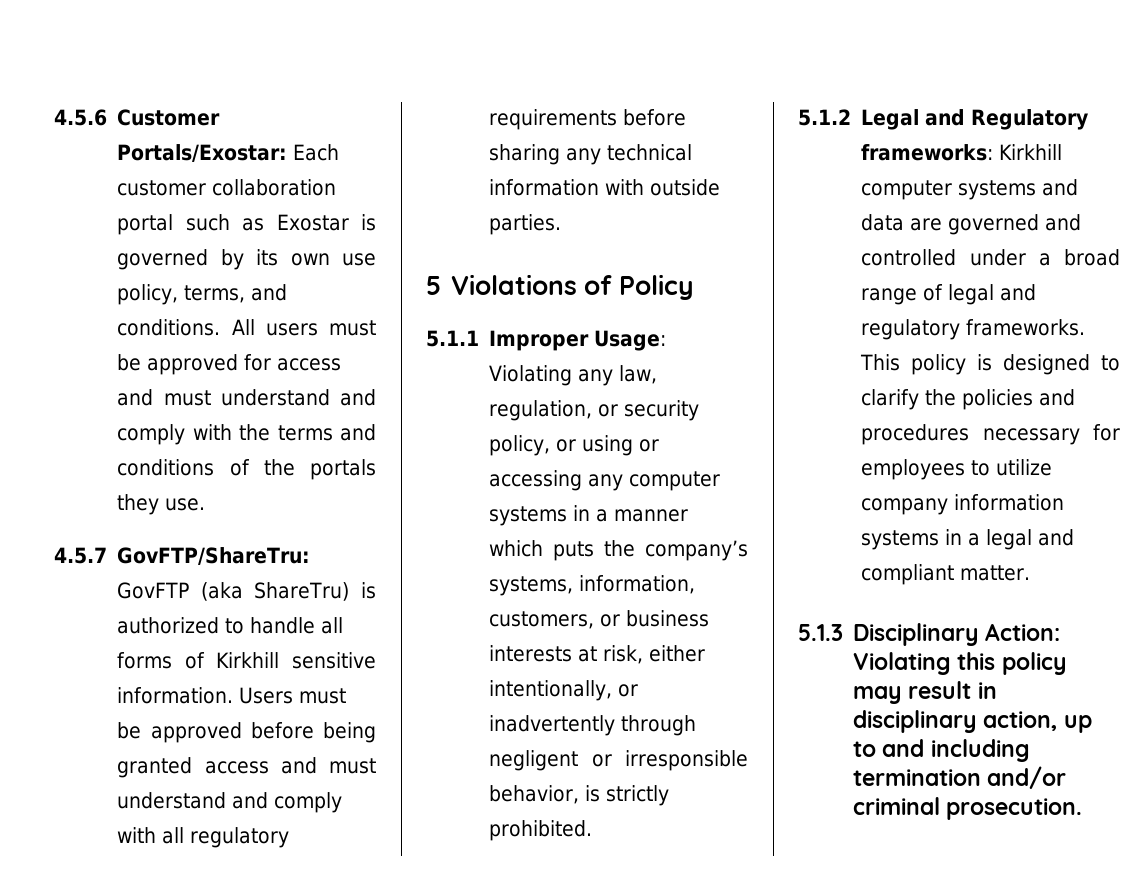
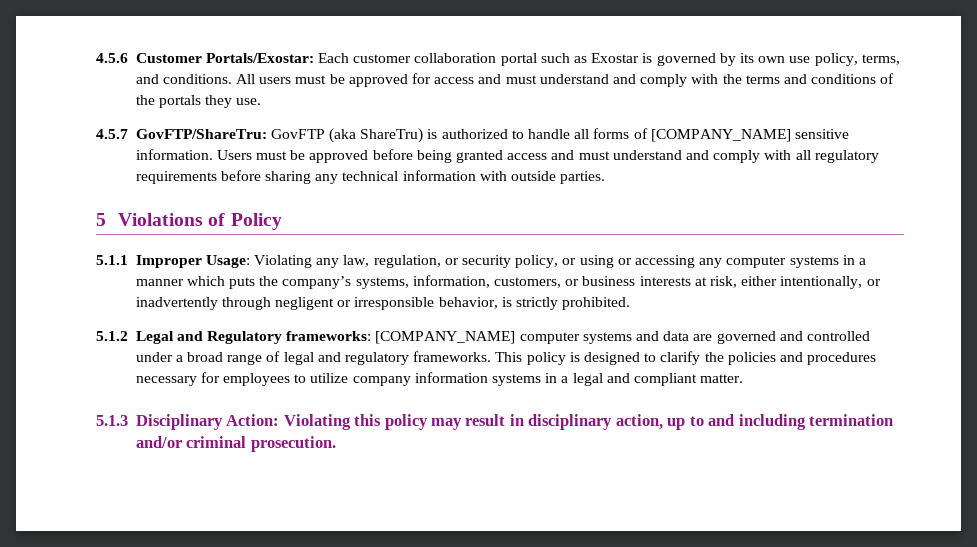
[216,652,280,668] Kirkhill -> [650,129,791,142] [COMPANY_NAME]
[999,144,1063,160] Kirkhill -> [375,331,516,344] [COMPANY_NAME]

